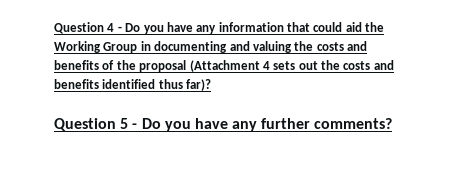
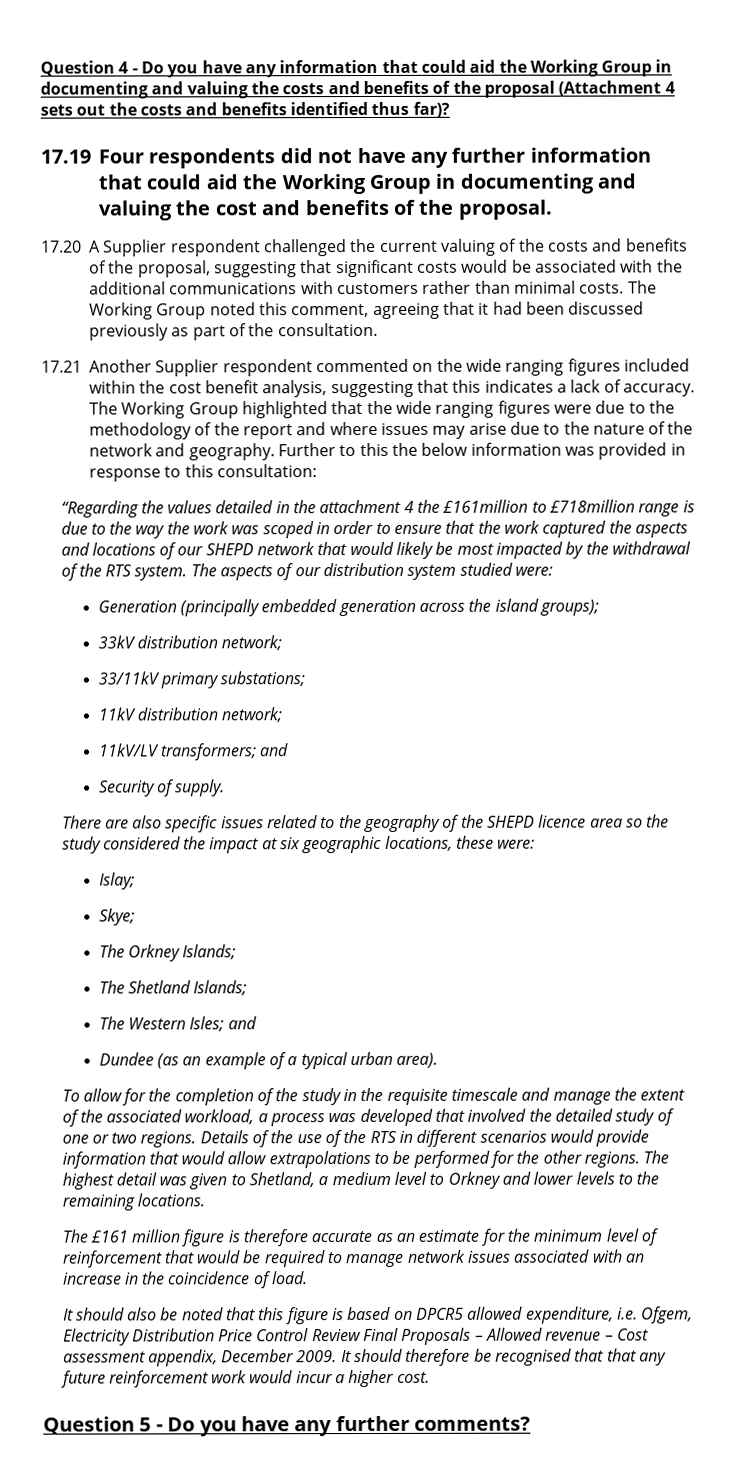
(212, 85) none -> [40,147,651,169] [98,173,637,195] [98,199,553,221] [41,238,688,257] [89,259,683,278] [89,280,657,295] [89,301,645,320] [89,322,378,341] [41,358,690,377] [89,379,695,398] [89,400,675,419] [89,421,694,440] [89,442,686,461] [89,464,317,482] [60,499,695,518] [60,520,688,539] [60,541,691,560] [60,562,554,581] [97,598,599,617] [97,635,283,651] [97,671,306,689] [97,707,283,723] [98,743,290,761] [98,779,226,797] [61,814,670,833] [61,835,536,854] [98,872,135,890] [98,908,135,926] [98,944,237,962] [98,980,248,996] [98,1016,257,1032] [98,1051,439,1070] [61,1087,686,1106] [61,1108,675,1127] [61,1129,650,1148] [61,1150,670,1169] [61,1171,660,1190] [61,1193,205,1211] [61,1228,659,1247] [61,1249,646,1268] [62,1271,309,1289] [62,1306,694,1325] [62,1327,650,1346] [62,1348,668,1367] [60,1369,430,1388] // 17.19 Four respondents did not have any further information that could aid the Working Group in documenting and valuing the cost and benefits of the proposal. // 17.20 A Supplier respondent challenged the current valuing of the costs and benefits of the proposal, suggesting that significant costs would be associated with the additional communications with customers rather than minimal costs. The Working Group noted this comment, agreeing that it had been discussed previously as part of the consultation. // 17.21 Another Supplier respondent commented on the wide ranging figures included within the cost benefit analysis, suggesting that this indicates a lack of accuracy. The Working Group highlighted that the wide ranging figures were due to the methodology of the report and where issues may arise due to the nature of the network and geography. Further to this the below information was provided in response to this consultation: // “Regarding the values detailed in the attachment 4 the £161million to £718million range is due to the way the work was scoped in order to ensure that the work captured the aspects and locations of our SHEPD network that would likely be most impacted by the withdrawal of the RTS system. The aspects of our distribution system studied were: // Generation (principally embedded generation across the island groups); // 33kV distribution network; // 33/11kV primary substations; // 11kV distribution network; // 11kV/LV transformers; and // Security of supply. // There are also specific issues related to the geography of the SHEPD licence area so the study considered the impact at six geographic locations, these were: // Islay; // Skye; // The Orkney Islands; // The Shetland Islands; // The Western Isles; and // Dundee (as an example of a typical urban area). // To allow for the completion of the study in the requisite timescale and manage the extent of the associated workload, a process was developed that involved the detailed study of one or two regions. Details of the use of the RTS in different scenarios would provide information that would allow extrapolations to be performed for the other regions. The highest detail was given to Shetland, a medium level to Orkney and lower levels to the remaining locations. // The £161 million figure is therefore accurate as an estimate for the minimum level of reinforcement that would be required to manage network issues associated with an increase in the coincidence of load. // It should also be noted that this figure is based on DPCR5 allowed expenditure, i.e. Ofgem, Electricity Distribution Price Control Review Final Proposals – Allowed revenue – Cost assessment appendix, December 2009. It should therefore be recognised that that any future reinforcement work would incur a higher cost.

